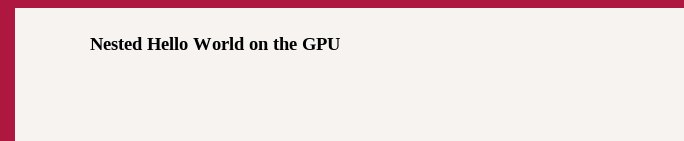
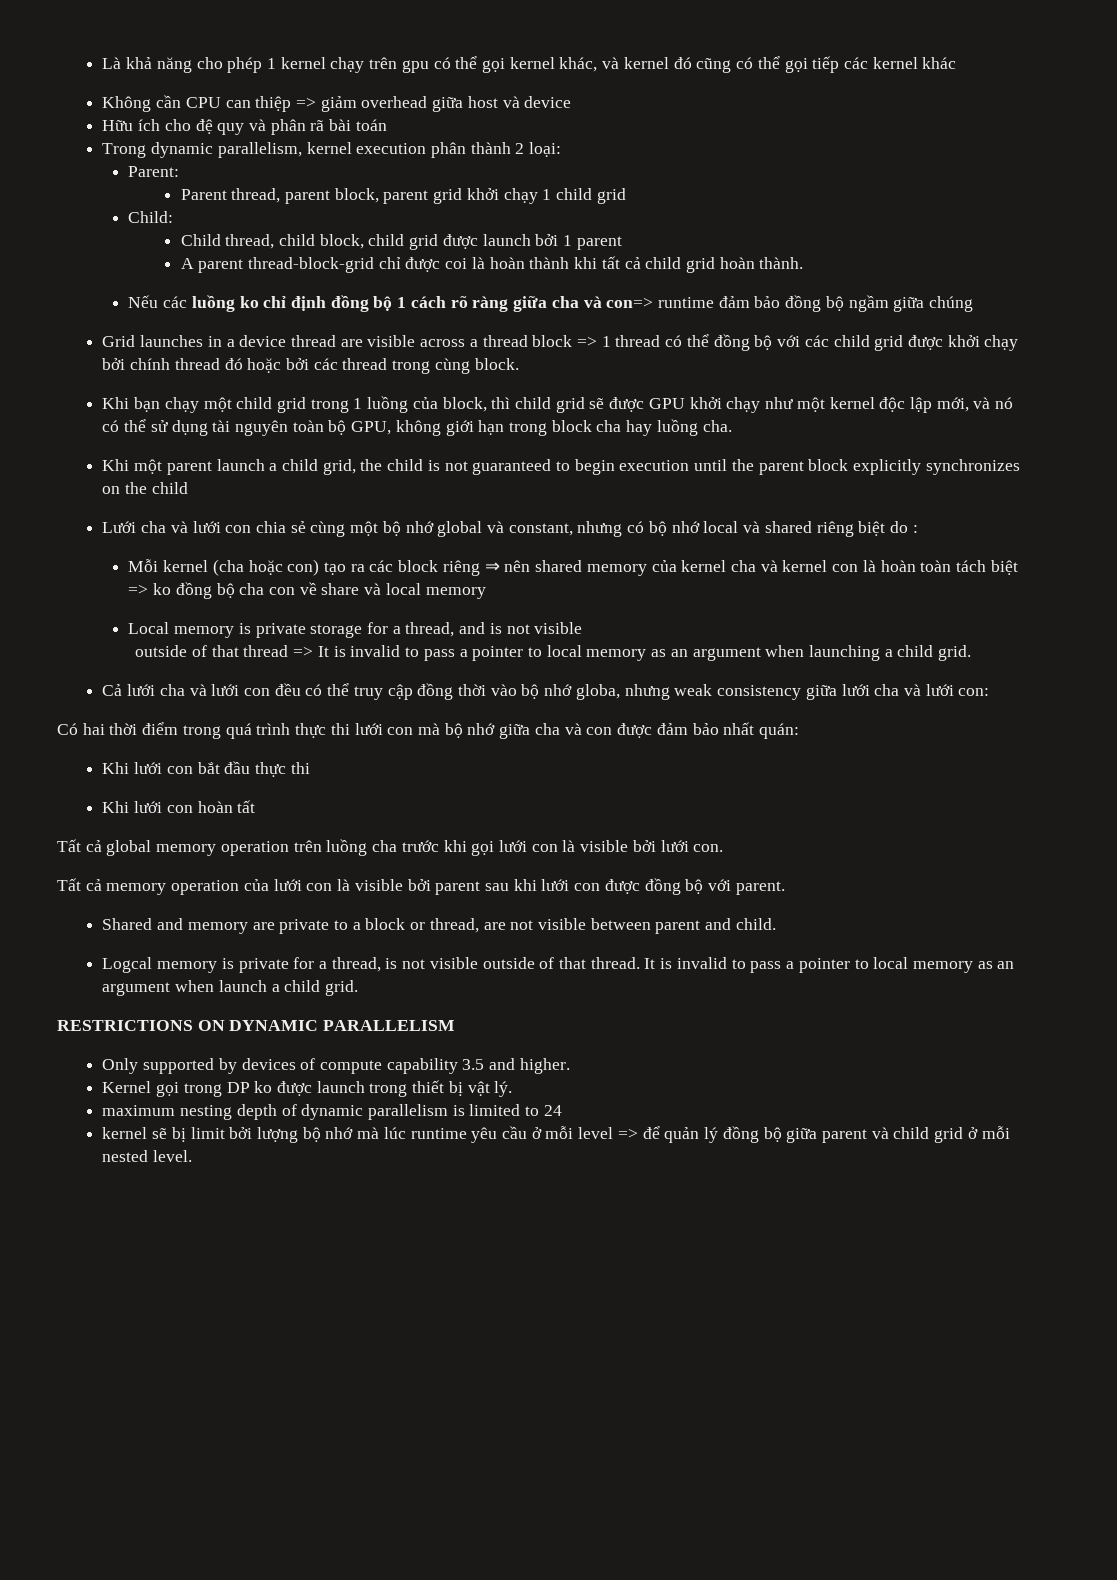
[90,37,340,50] Nested Hello World on the GPU -> [102,56,957,73] [102,95,572,112] [102,119,387,135] [102,142,562,158] [128,166,180,177] [180,188,626,204] [128,211,174,223] [180,234,622,250] [180,256,804,273] [128,295,974,312] [102,334,1019,351] [102,358,519,374] [102,396,1014,413] [102,419,732,436] [102,459,1020,475] [102,482,188,494] [102,521,918,537] [128,559,1018,576] [128,582,486,599] [128,622,583,638] [135,645,972,661] [102,683,990,700] [57,722,799,739] [102,761,310,777] [102,800,256,813] [57,839,724,856] [57,878,785,895] [102,918,776,934] [102,957,1015,973] [102,980,358,996] [57,1020,456,1031] [102,1058,570,1074] [102,1080,513,1097] [102,1104,562,1120] [102,1126,1010,1143] [102,1150,193,1162] Là khả năng cho phép 1 kernel chạy trên gpu có thể gọi kernel khác, và kernel đó cũng có thể gọi tiếp các kernel khác // Không cần CPU can thiệp => giảm overhead giữa host và device // Hữu ích cho đệ quy và phân rã bài toán // Trong dynamic parallelism, kernel execution phân thành 2 loại: // Parent: // Parent thread, parent block, parent grid khởi chạy 1 child grid // Child: // Child thread, child block, child grid được launch bởi 1 parent // A parent thread-block-grid chỉ được coi là hoàn thành khi tất cả child grid hoàn thành. // Nếu các luồng ko chỉ định đồng bộ 1 cách rõ ràng giữa cha và con=> runtime đảm bảo đồng bộ ngầm giữa chúng // Grid launches in a device thread are visible across a thread block => 1 thread có thể đồng bộ với các child grid được khởi chạy bởi chính thread đó hoặc bởi các thread trong cùng block. // Khi bạn chạy một child grid trong 1 luồng của block, thì child grid sẽ được GPU khởi chạy như một kernel độc lập mới, và nó có thể sử dụng tài nguyên toàn bộ GPU, không giới hạn trong block cha hay luồng cha. // Khi một parent launch a child grid, the child is not guaranteed to begin execution until the parent block explicitly synchronizes on the child // Lưới cha và lưới con chia sẻ cùng một bộ nhớ global và constant, nhưng có bộ nhớ local và shared riêng biệt do : // Mỗi kernel (cha hoặc con) tạo ra các block riêng ⇒ nên shared memory của kernel cha và kernel con là hoàn toàn tách biệt => ko đồng bộ cha con về share và local memory // Local memory is private storage for a thread, and is not visible // outside of that thread => It is invalid to pass a pointer to local memory as an argument when launching a child grid. // Cả lưới cha và lưới con đều có thể truy cập đồng thời vào bộ nhớ globa, nhưng weak consistency giữa lưới cha và lưới con: // Có hai thời điểm trong quá trình thực thi lưới con mà bộ nhớ giữa cha và con được đảm bảo nhất quán: // Khi lưới con bắt đầu thực thi // Khi lưới con hoàn tất // Tất cả global memory operation trên luồng cha trước khi gọi lưới con là visible bởi lưới con. // Tất cả memory operation của lưới con là visible bởi parent sau khi lưới con được đồng bộ với parent. // Shared and memory are private to a block or thread, are not visible between parent and child. // Logcal memory is private for a thread, is not visible outside of that thread. It is invalid to pass a pointer to local memory as an argument when launch a child grid. // RESTRICTIONS ON DYNAMIC PARALLELISM // Only supported by devices of compute capability 3.5 and higher. // Kernel gọi trong DP ko được launch trong thiết bị vật lý. // maximum nesting depth of dynamic parallelism is limited to 24 // kernel sẽ bị limit bởi lượng bộ nhớ mà lúc runtime yêu cầu ở mỗi level => để quản lý đồng bộ giữa parent và child grid ở mỗi nested level.

